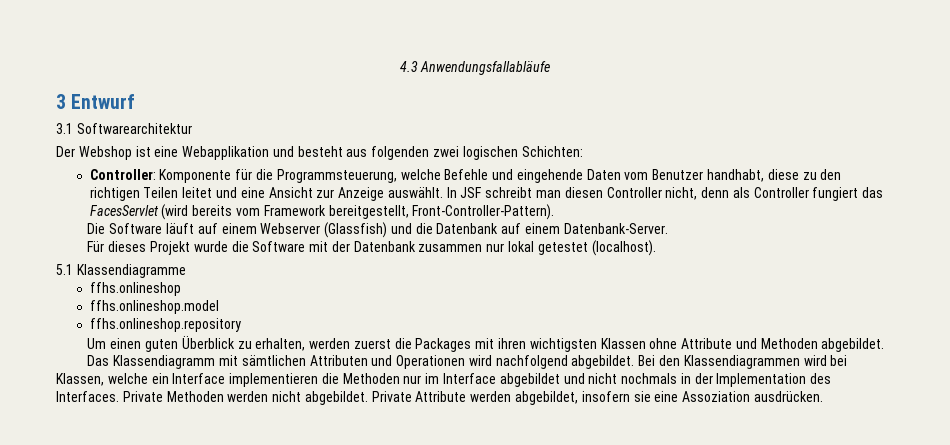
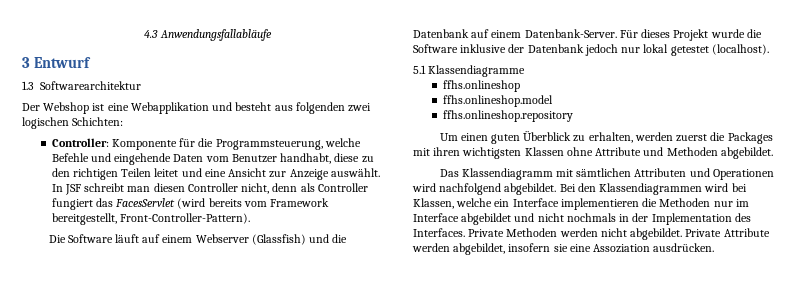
[56,123,73,134] 3.1 -> [22,81,34,90] 1.3
(668, 228) // -> (617, 33) none
[309,241,329,252] mit -> [460,44,507,53] inklusive
[418,244,483,252] zusammen -> [584,44,618,56] jedoch

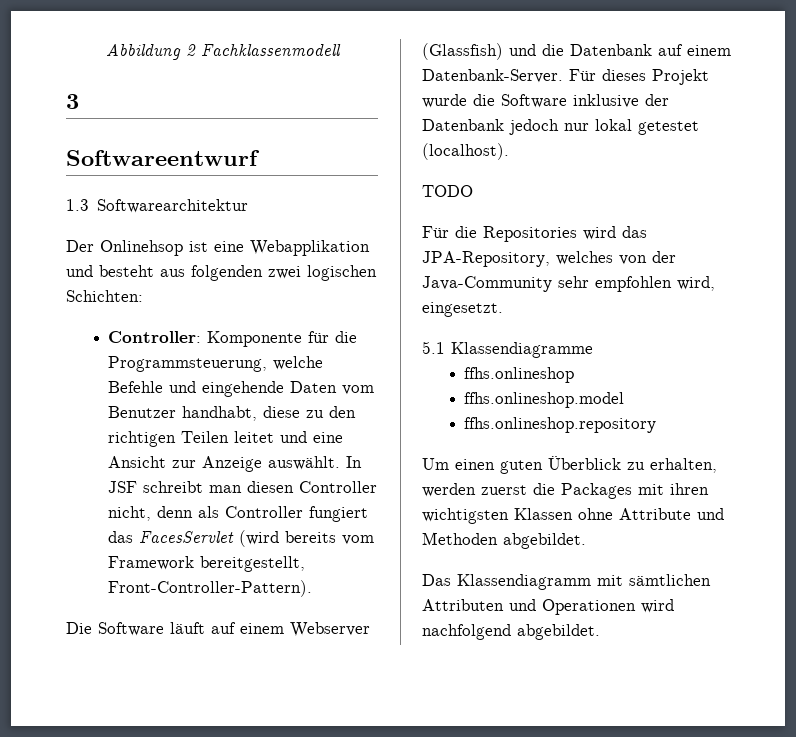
[144,29,272,41] 4.3 Anwendungsfallabläufe -> [105,44,341,60] Abbildung 2 Fachklassenmodell
[34,57,92,68] Entwurf -> [66,150,260,166] // Softwareentwurf
[43,102,90,114] Webshop -> [100,240,183,256] Onlinehsop
(769, 49) none -> [422,185,473,197] [422,226,647,242] [422,251,676,267] [422,276,715,292] [422,302,503,317] // TODO // Für die Repositories wird das JPA-Repository, welches von der Java-Community sehr empfohlen wird, eingesetzt.
[559,183,747,195] [413,198,749,210] [413,213,751,225] [413,228,770,240] [412,243,715,255] Bei den Klassendiagrammen wird bei Klassen, welche ein Interface implementieren die Methoden nur im Interface abgebildet und nicht nochmals in der Implementation des Interfaces. Private Methoden werden nicht abgebildet. Private Attribute werden abgebildet, insofern sie eine Assoziation ausdrücken. -> (600, 632) none

